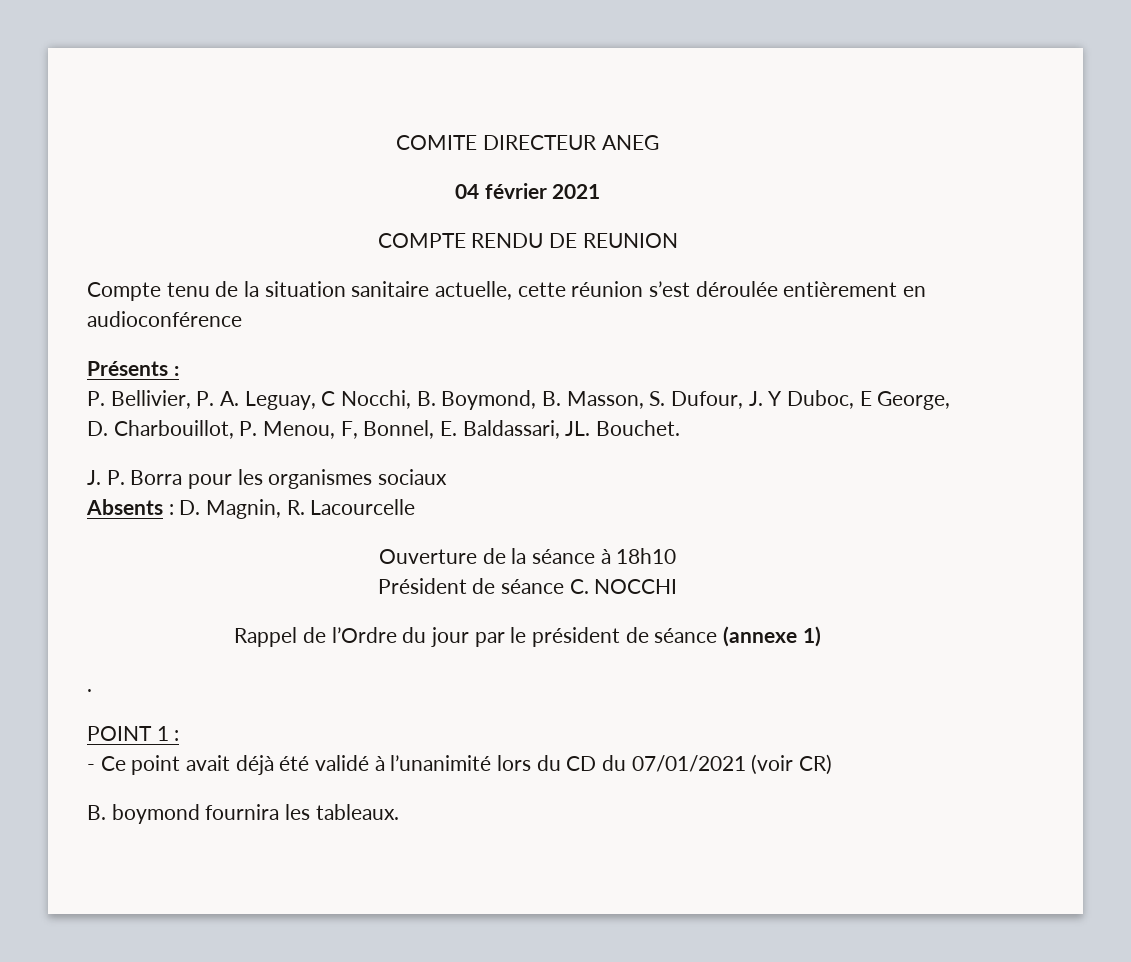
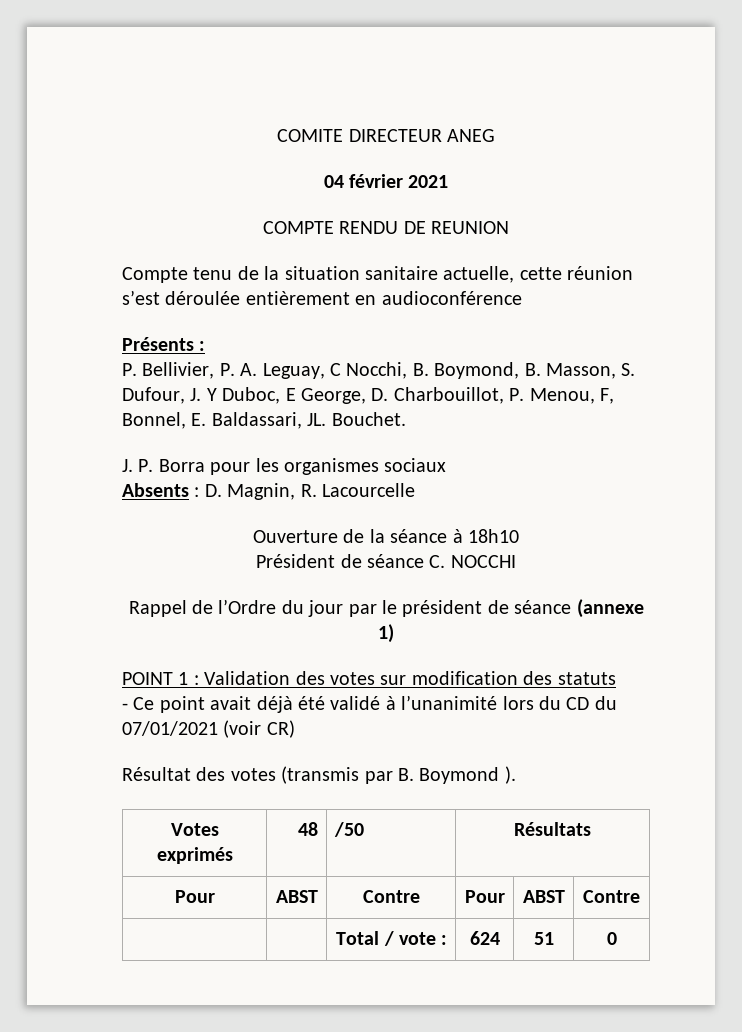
[87,689,92,692] // . -> (394, 633) none
(180, 735) none -> [204,671,616,685] Validation des votes sur modification des statuts
[87,804,399,824] B. boymond fournira les tableaux. -> [122,766,516,784] [170,823,219,836] [156,847,233,864] [298,822,319,836] [333,822,364,837] [514,822,591,836] [174,890,215,903] [275,890,318,903] [362,890,420,903] [464,890,505,903] [522,890,565,903] [583,890,640,903] [336,931,448,946] [469,931,500,945] [533,932,554,945] [606,932,617,945] Résultat des votes (transmis par B. Boymond ). // Votes exprimés | 48 | /50 | Résultats // Pour | ABST | Contre | Pour | ABST | Contre // | | Total / vote : | 624 | 51 | 0

